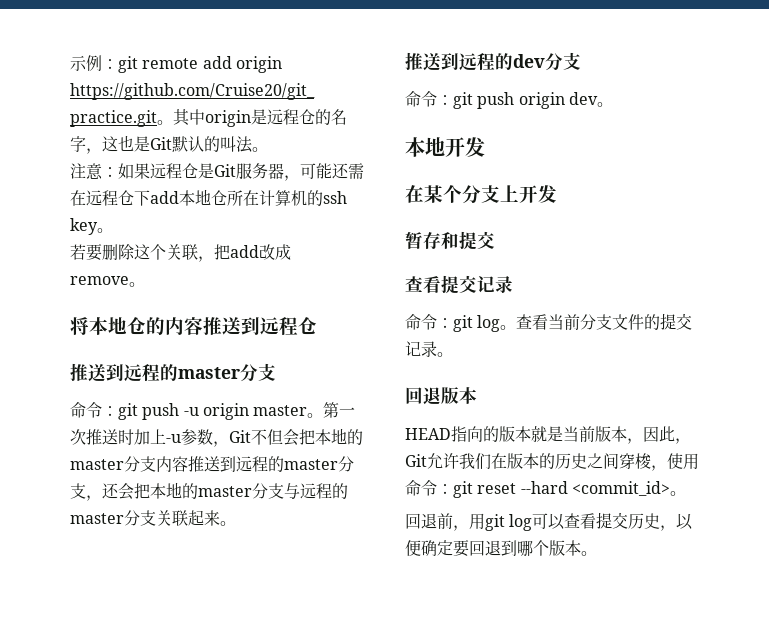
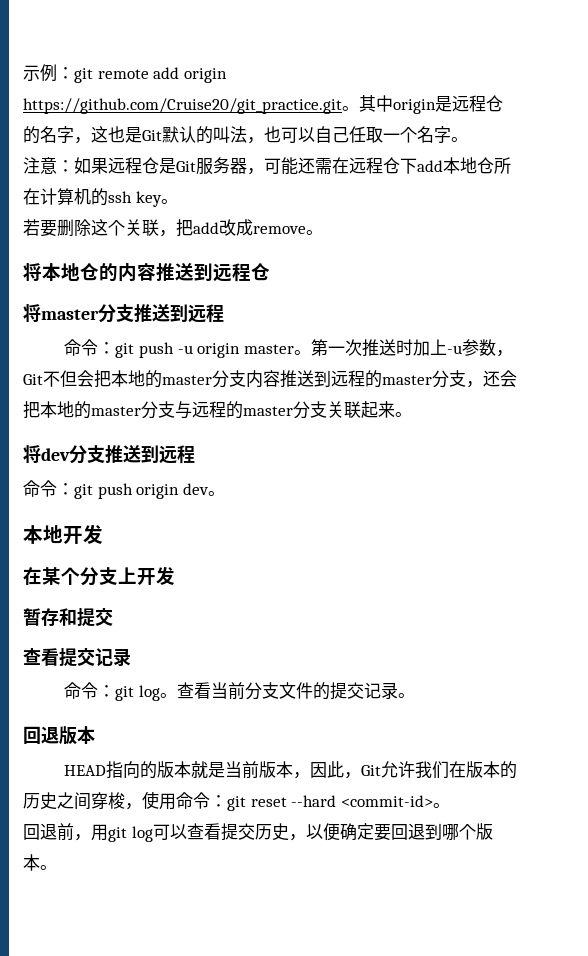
(253, 144) none -> [247,126,451,144] ，也可以自己任取一个名字
[70,363,276,382] 推送到远程的master分支 -> [23,304,224,323] 将master分支推送到远程
[405,52,581,71] 推送到远程的dev分支 -> [23,445,195,464] 将dev分支推送到远程
[571,481,670,496] <commit_id> -> [340,795,433,807] <commit-id>

